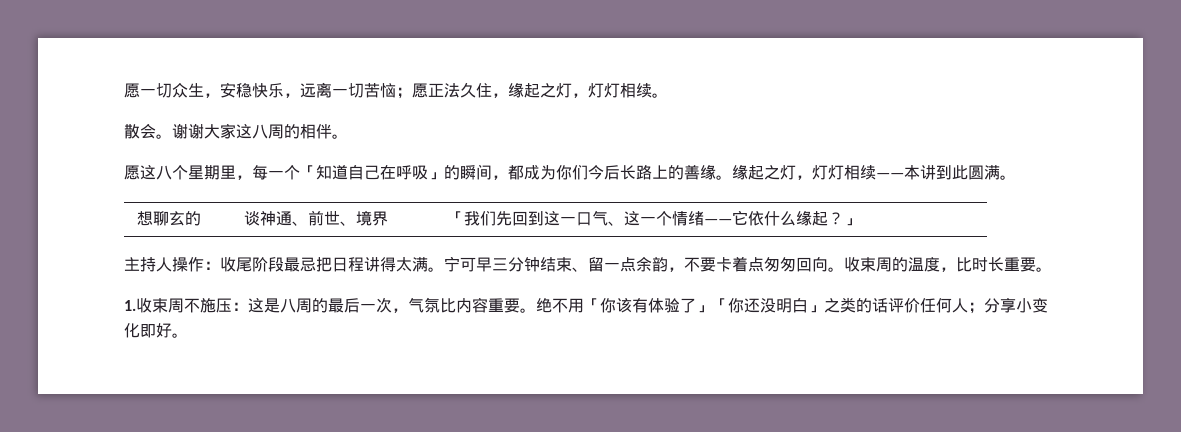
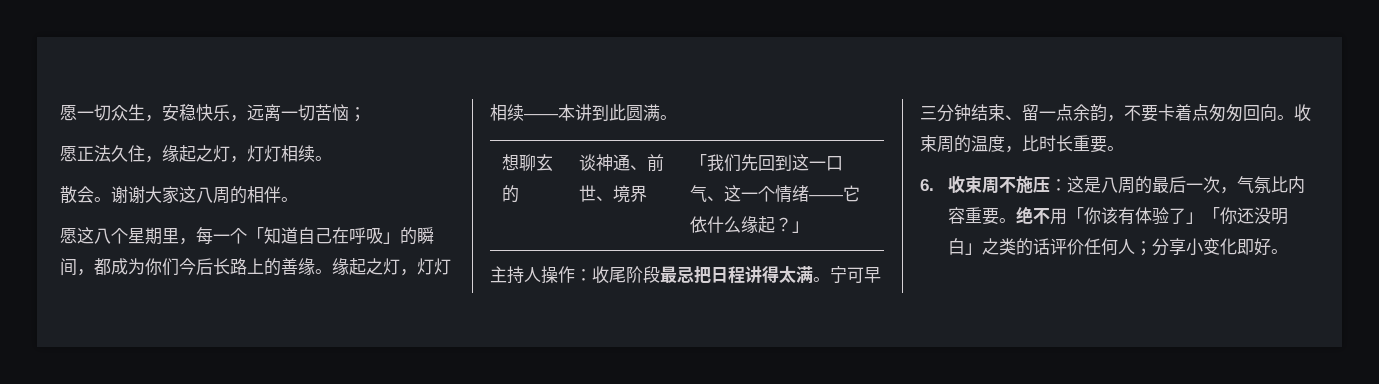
(412, 93) none -> (366, 114) //
[124,300,136,311] 1. -> [920,179,934,191] 6.

